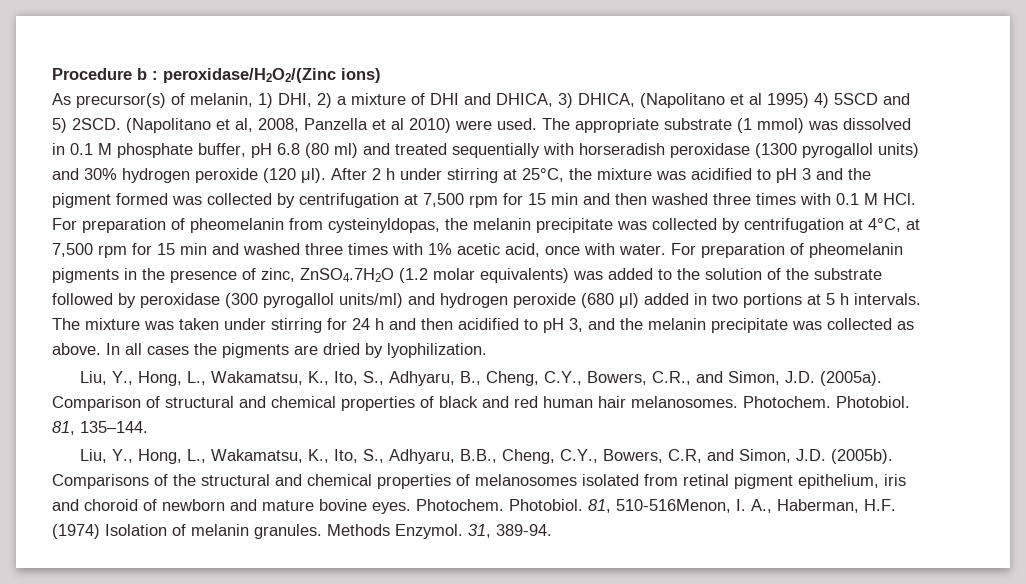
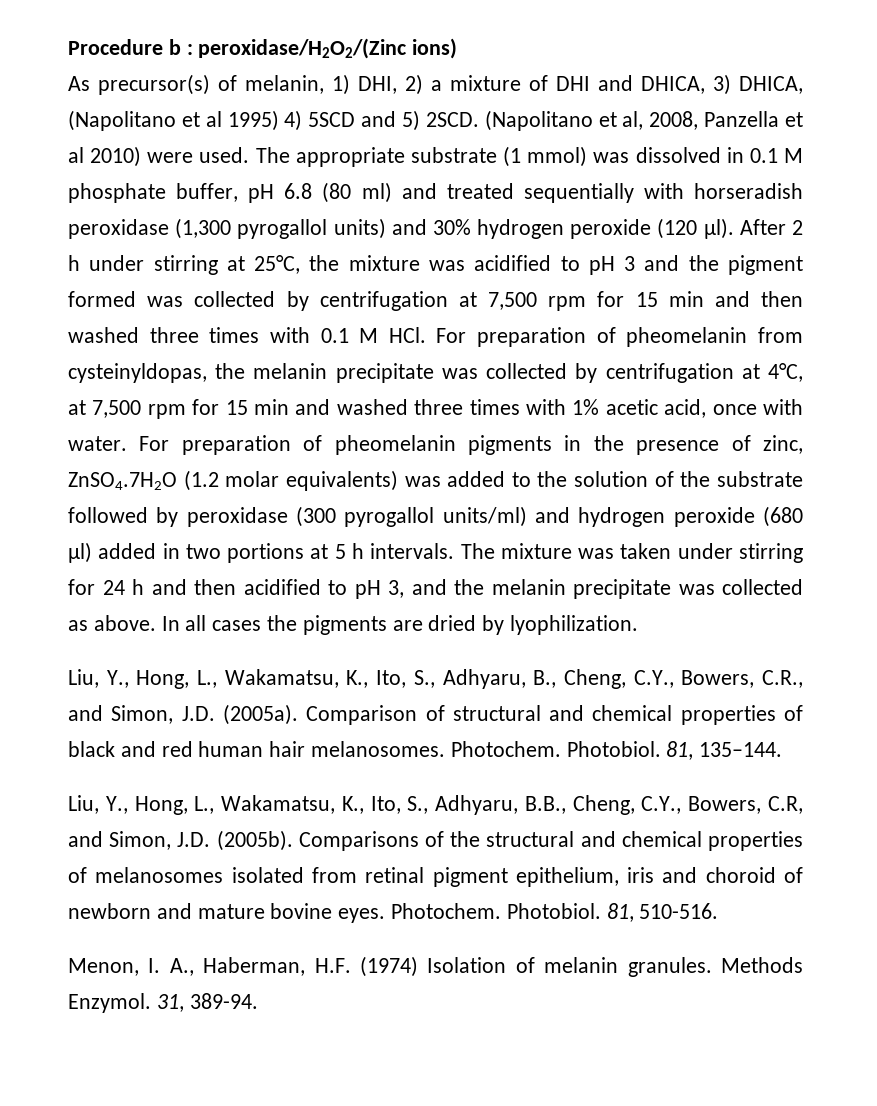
[755,143,797,158] (1300 -> [175,218,232,239] (1,300
[616,499,731,513] 510-516Menon, -> [639,903,719,919] [68,958,139,976] 510-516. // Menon,

